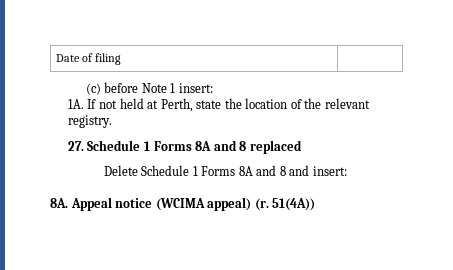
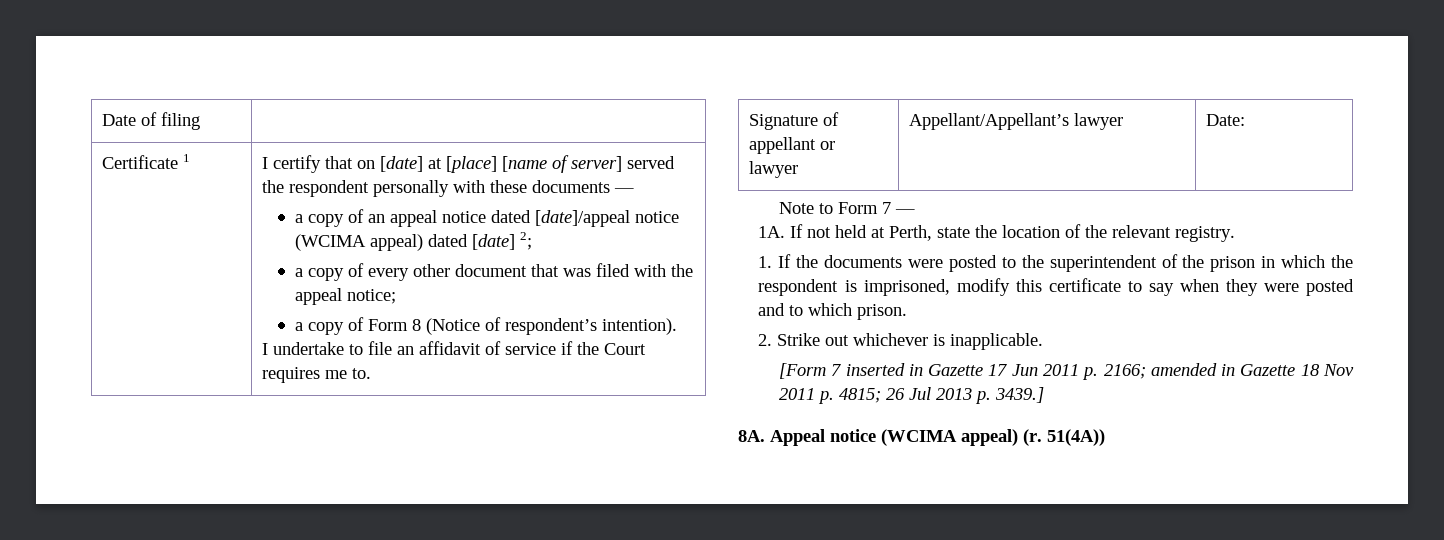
[85,82,213,95] // (c) before Note 1 insert: -> [102,154,191,169] [262,155,676,173] [262,180,635,197] [294,209,679,227] [294,232,532,251] [294,263,693,281] [294,288,396,305] [294,317,677,335] [262,341,647,355] [262,367,372,383] [749,112,840,130] [749,137,836,154] [749,161,799,178] [909,113,1124,130] [1206,114,1246,126] [778,202,915,214] // Certificate 1 | I certify that on [date] at [place] [name of server] served the respondent personally with these documents — // a copy of an appeal notice dated [date]/appeal notice (WCIMA appeal) dated [date] 2; // a copy of every other document that was filed with the appeal notice; // a copy of Form 8 (Notice of respondent’s intention). // I undertake to file an affidavit of service if the Court requires me to. // Signature of appellant or lawyer | Appellant/Appellant’s lawyer | Date: // Note to Form 7 —
[67,140,302,154] [103,165,348,176] 27. Schedule 1 Forms 8A and 8 replaced // Delete Schedule 1 Forms 8A and 8 and insert: -> [758,254,1353,272] [758,278,1354,296] [758,303,908,320] [758,333,1044,350] [778,363,1354,380] [778,387,1044,404] 1. If the documents were posted to the superintendent of the prison in which the respondent is imprisoned, modify this certificate to say when they were posted and to which prison. // 2. Strike out whichever is inapplicable. // [Form 7 inserted in Gazette 17 Jun 2011 p. 2166; amended in Gazette 18 Nov 2011 p. 4815; 26 Jul 2013 p. 3439.]

